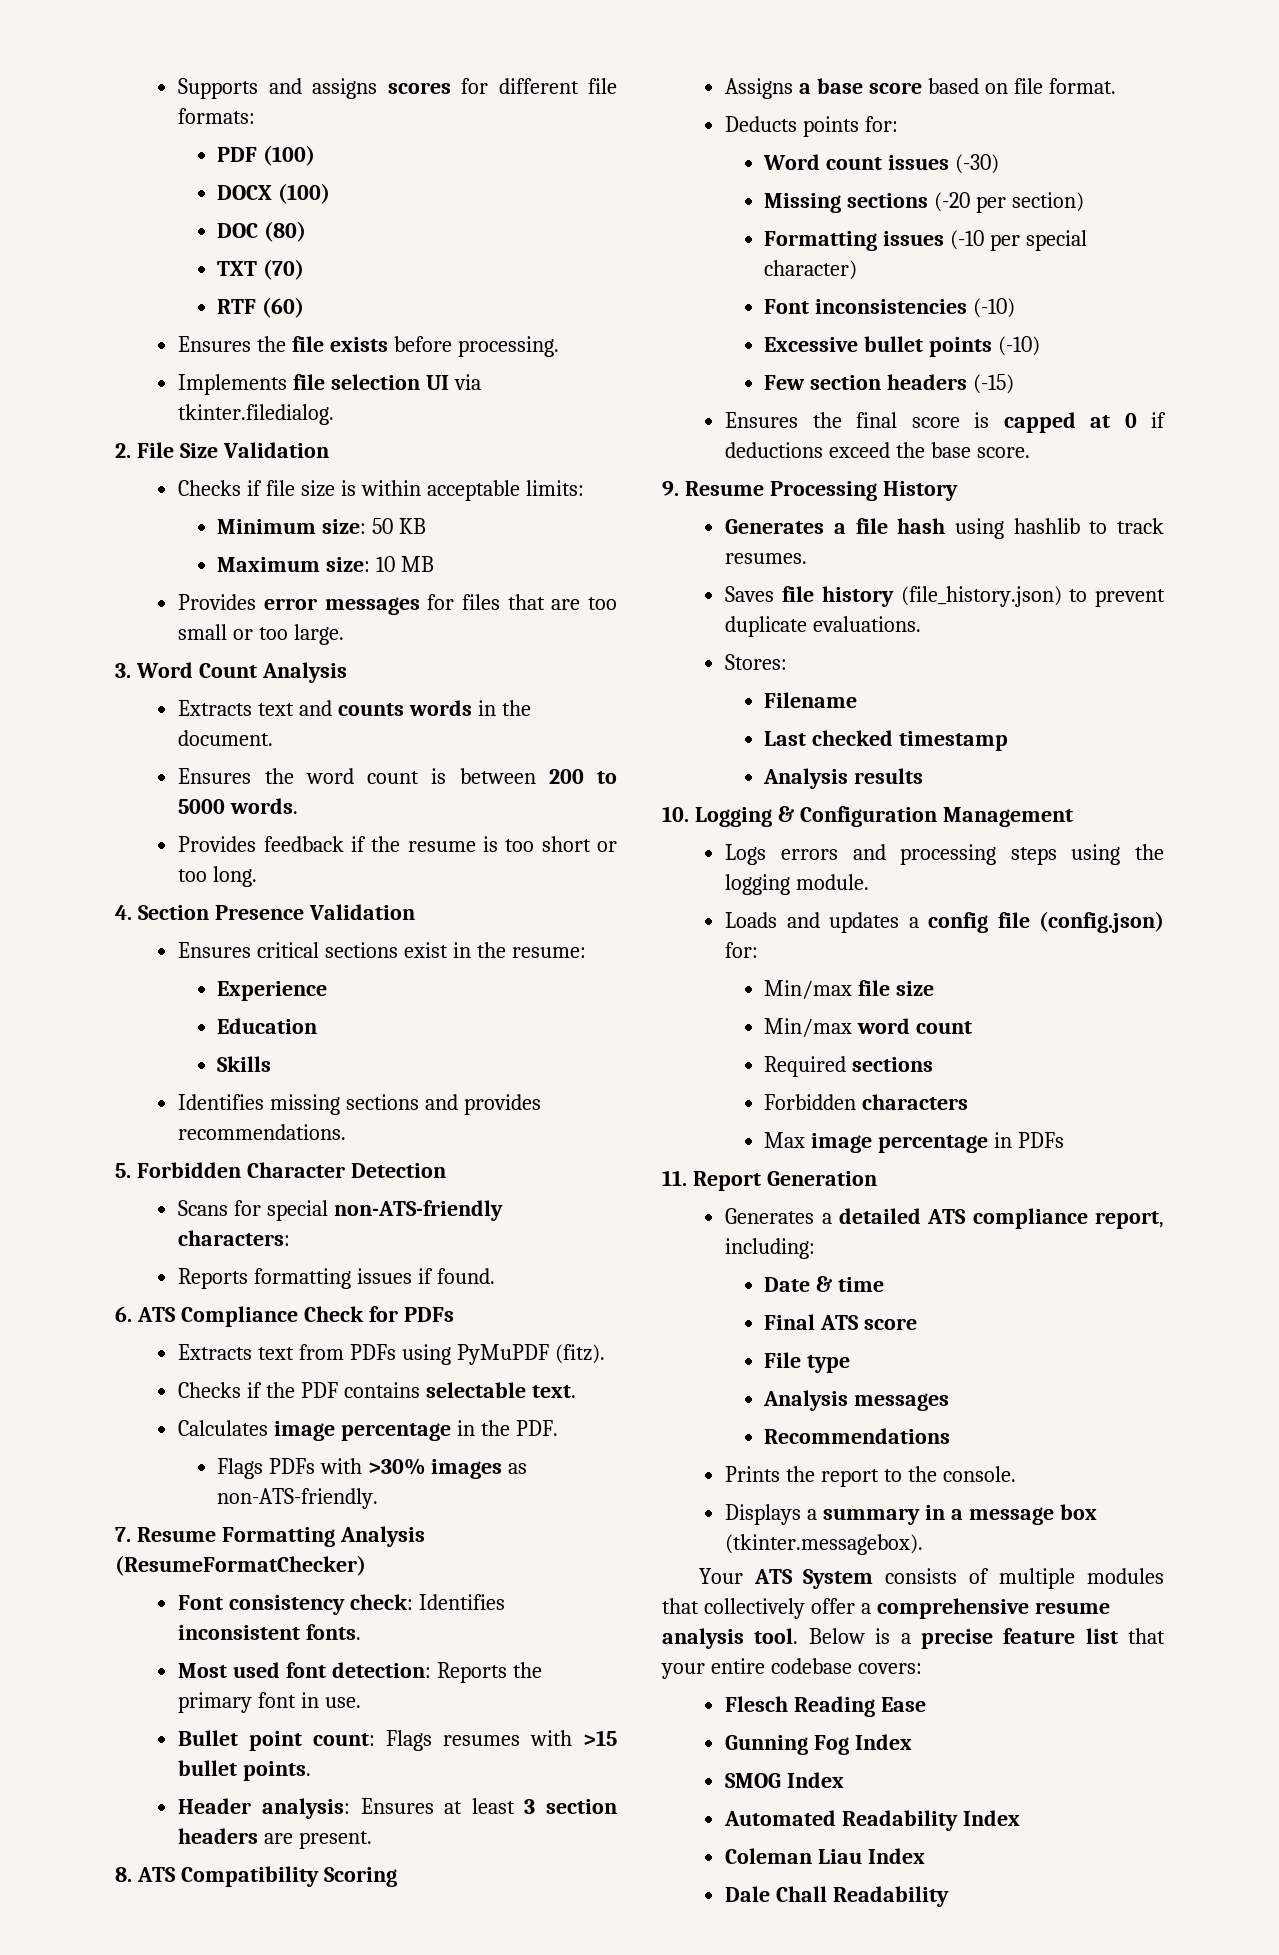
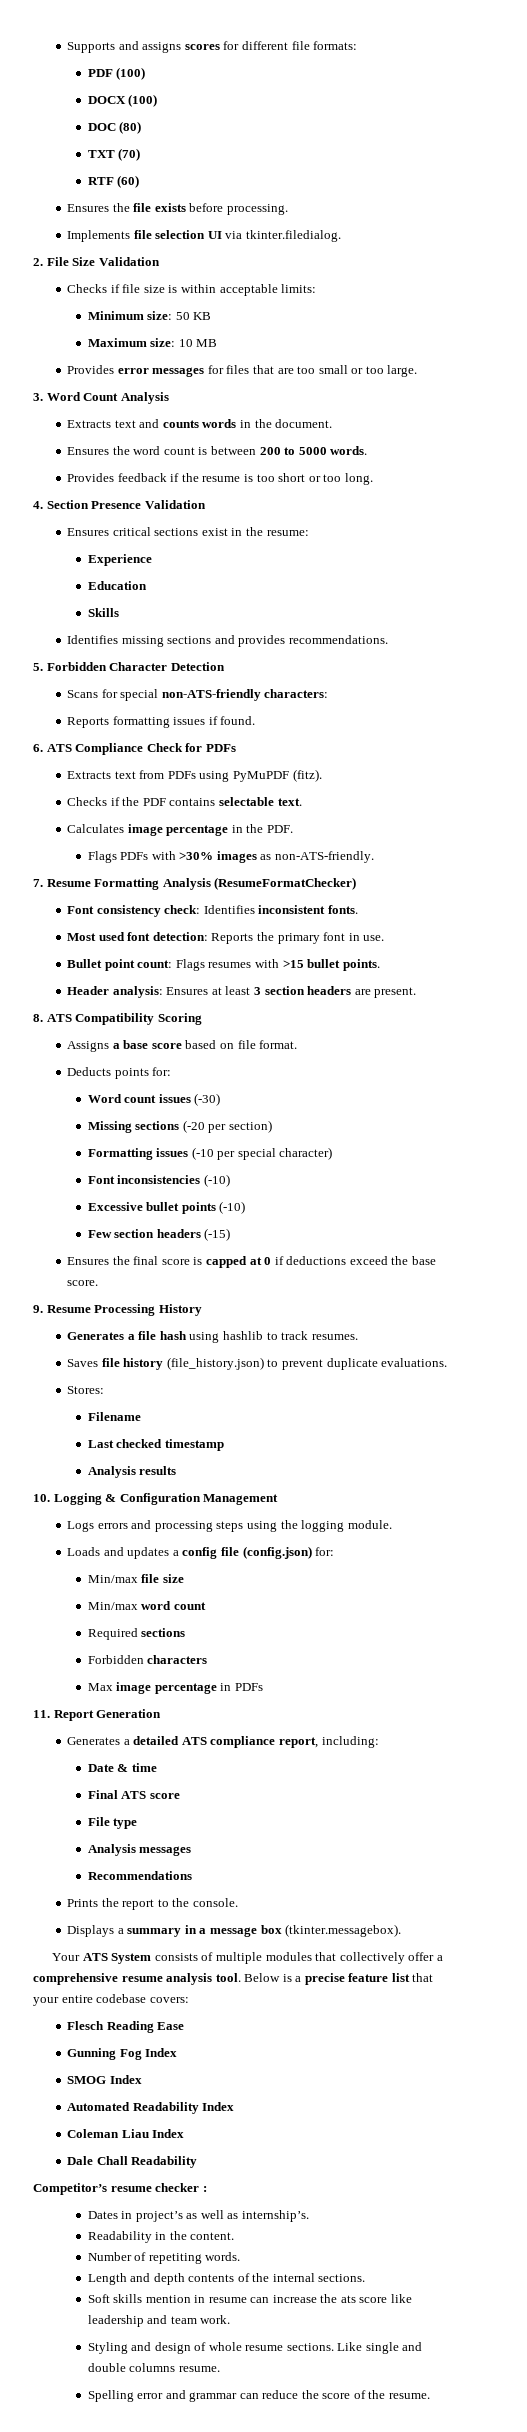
(950, 1896) none -> [33,2183,207,2195] [87,2210,309,2222] [87,2231,235,2243] [87,2252,241,2264] [87,2273,366,2285] [87,2294,412,2303] [87,2315,231,2327] [87,2342,423,2354] [87,2363,220,2372] [87,2390,430,2402] // Competitor’s resume checker : // Dates in project’s as well as internship’s. // Readability in the content. // Number of repetiting words. // Length and depth contents of the internal sections. // Soft skills mention in resume can increase the ats score like leadership and team work. // Styling and design of whole resume sections. Like single and double columns resume. // Spelling error and grammar can reduce the score of the resume.

